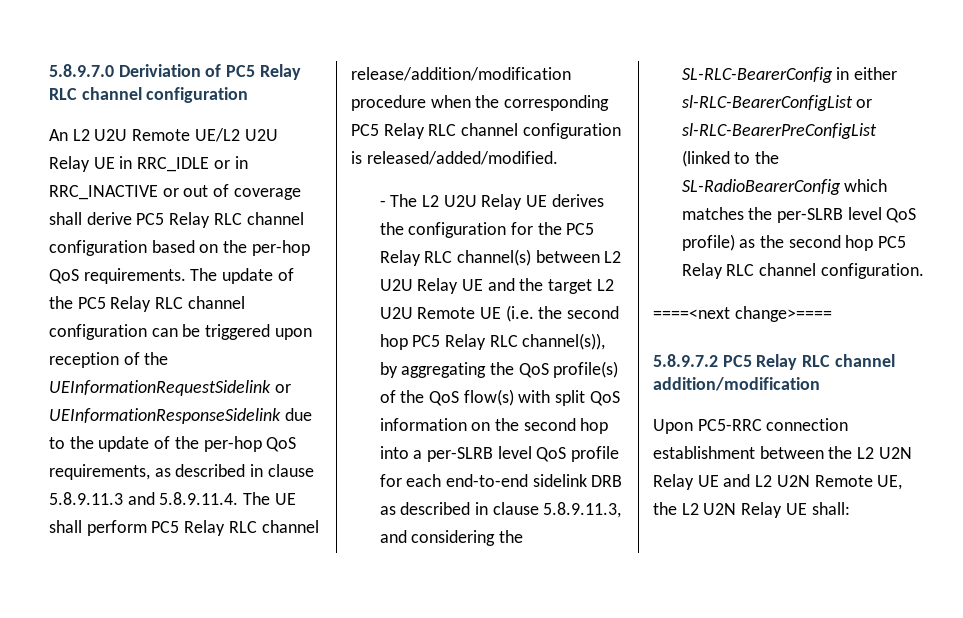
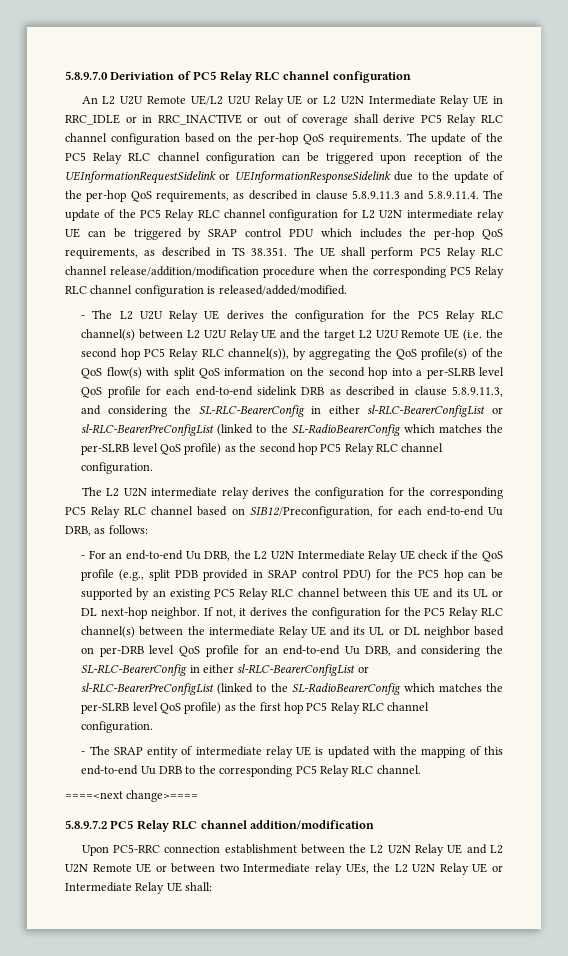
(115, 163) none -> [307,95,489,107] or L2 U2N Intermediate Relay UE
(271, 498) none -> [65,209,504,221] [65,228,503,240] [65,247,314,259] update of the PC5 Relay RLC channel configuration for L2 U2N intermediate relay UE can be triggered by SRAP control PDU which includes the per-hop QoS requirements, as described in TS 38.351. The
(924, 271) none -> [81,487,503,499] [65,506,504,518] [65,525,148,536] [81,550,503,562] [81,569,503,581] [81,588,503,600] [81,607,504,619] [81,626,505,638] [81,645,504,657] [81,664,369,676] [81,683,503,695] [81,702,430,714] [81,721,154,733] [81,746,503,758] [81,765,421,777] // The L2 U2N intermediate relay derives the configuration for the corresponding PC5 Relay RLC channel based on SIB12/Preconfiguration, for each end-to-end Uu DRB, as follows: // - For an end-to-end Uu DRB, the L2 U2N Intermediate Relay UE check if the QoS profile (e.g., split PDB provided in SRAP control PDU) for the PC5 hop can be supported by an existing PC5 Relay RLC channel between this UE and its UL or DL next-hop neighbor. If not, it derives the configuration for the PC5 Relay RLC channel(s) between the intermediate Relay UE and its UL or DL neighbor based on per-DRB level QoS profile for an end-to-end Uu DRB, and considering the SL-RLC-BearerConfig in either sl-RLC-BearerConfigList or sl-RLC-BearerPreConfigList (linked to the SL-RadioBearerConfig which matches the per-SLRB level QoS profile) as the first hop PC5 Relay RLC channel configuration. // - The SRAP entity of intermediate relay UE is updated with the mapping of this end-to-end Uu DRB to the corresponding PC5 Relay RLC channel.
[877,475,903,490] [653,502,807,518] UE, the L2 U2N Relay UE -> [136,863,503,875] [65,882,182,894] UE or between two Intermediate relay UEs, the L2 U2N Relay UE or Intermediate Relay UE

